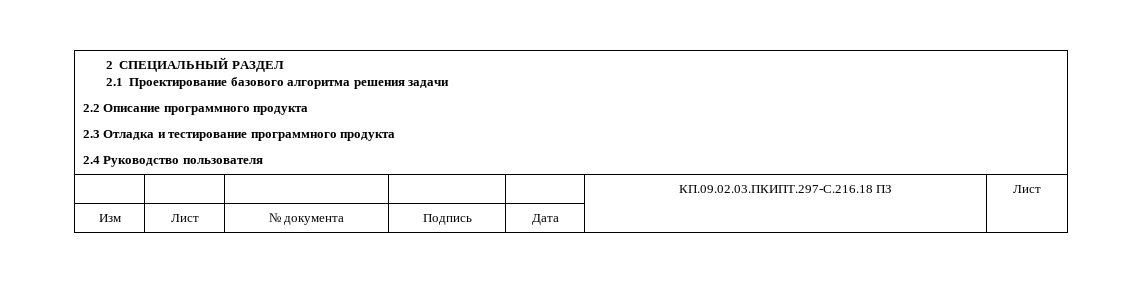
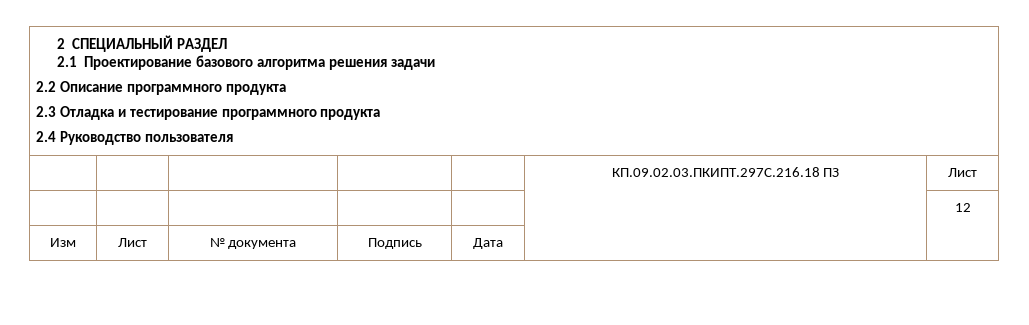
[678,185,873,193] КП.09.02.03.ПКИПТ.297-С.216.18 -> [611,167,820,177] КП.09.02.03.ПКИПТ.297С.216.18
(1041, 189) none -> [954,203,971,212] // | | | | | | 12

